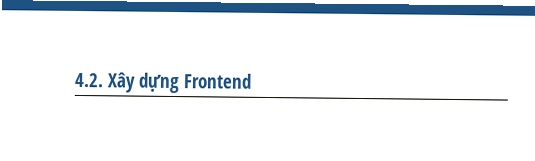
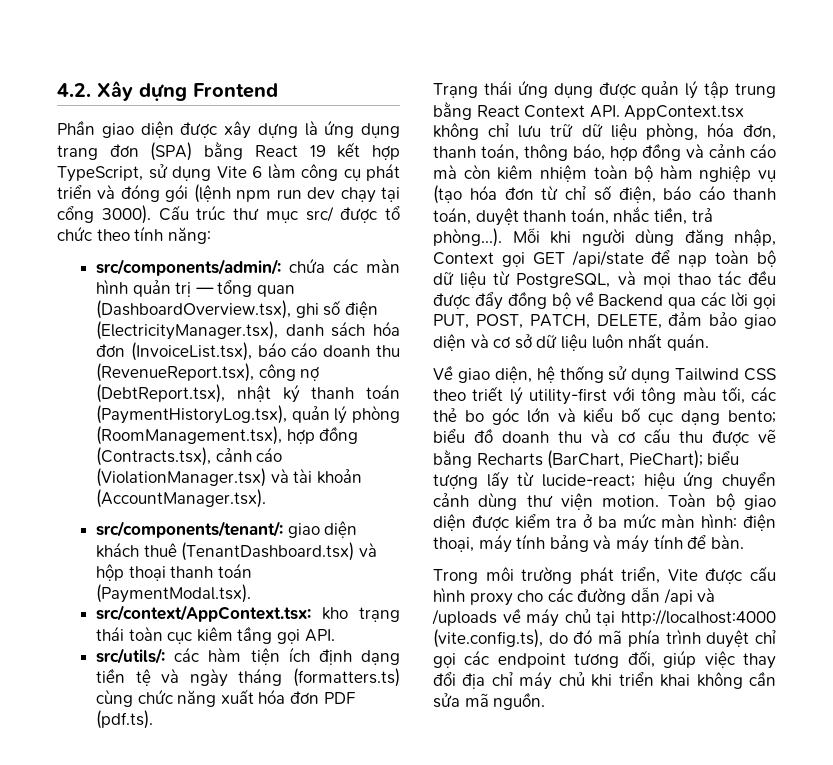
(253, 81) none -> [57,120,400,139] [57,141,401,161] [57,163,400,182] [57,184,401,203] [57,205,400,224] [57,226,211,244] [96,258,400,276] [96,279,295,297] [96,300,378,319] [96,321,401,340] [96,342,400,361] [96,363,320,382] [96,384,400,403] [96,405,401,424] [96,426,359,445] [96,447,283,466] [96,468,362,487] [96,489,267,508] [96,521,358,538] [96,542,377,561] [96,563,252,581] [96,584,252,603] [96,605,400,622] [96,626,335,644] [96,647,400,665] [96,668,400,687] [96,689,355,707] [96,710,154,729] [433,80,776,99] [433,101,745,120] [433,122,776,140] [433,143,776,161] [433,164,776,182] [433,185,776,204] [433,206,713,226] [433,228,776,247] [433,249,776,267] [433,270,776,288] [433,291,776,310] [433,312,776,329] [433,333,709,351] [433,365,776,383] [433,386,776,405] [433,407,776,425] [433,428,776,446] [433,449,740,469] [433,471,776,490] [433,492,776,510] [433,513,776,531] [433,534,744,553] [433,566,776,584] [433,587,716,606] [432,608,776,627] [433,629,776,648] [433,650,776,669] [433,671,776,690] [433,692,546,710] // Phần giao diện được xây dựng là ứng dụng trang đơn (SPA) bằng React 19 kết hợp TypeScript, sử dụng Vite 6 làm công cụ phát triển và đóng gói (lệnh npm run dev chạy tại cổng 3000). Cấu trúc thư mục src/ được tổ chức theo tính năng: // src/components/admin/: chứa các màn hình quản trị — tổng quan (DashboardOverview.tsx), ghi số điện (ElectricityManager.tsx), danh sách hóa đơn (InvoiceList.tsx), báo cáo doanh thu (RevenueReport.tsx), công nợ (DebtReport.tsx), nhật ký thanh toán (PaymentHistoryLog.tsx), quản lý phòng (RoomManagement.tsx), hợp đồng (Contracts.tsx), cảnh cáo (ViolationManager.tsx) và tài khoản (AccountManager.tsx). // src/components/tenant/: giao diện khách thuê (TenantDashboard.tsx) và hộp thoại thanh toán (PaymentModal.tsx). // src/context/AppContext.tsx: kho trạng thái toàn cục kiêm tầng gọi API. // src/utils/: các hàm tiện ích định dạng tiền tệ và ngày tháng (formatters.ts) cùng chức năng xuất hóa đơn PDF (pdf.ts). // Trạng thái ứng dụng được quản lý tập trung bằng React Context API. AppContext.tsx không chỉ lưu trữ dữ liệu phòng, hóa đơn, thanh toán, thông báo, hợp đồng và cảnh cáo mà còn kiêm nhiệm toàn bộ hàm nghiệp vụ (tạo hóa đơn từ chỉ số điện, báo cáo thanh toán, duyệt thanh toán, nhắc tiền, trả phòng...). Mỗi khi người dùng đăng nhập, Context gọi GET /api/state để nạp toàn bộ dữ liệu từ PostgreSQL, và mọi thao tác đều được đẩy đồng bộ về Backend qua các lời gọi PUT, POST, PATCH, DELETE, đảm bảo giao diện và cơ sở dữ liệu luôn nhất quán. // Về giao diện, hệ thống sử dụng Tailwind CSS theo triết lý utility-first với tông màu tối, các thẻ bo góc lớn và kiểu bố cục dạng bento; biểu đồ doanh thu và cơ cấu thu được vẽ bằng Recharts (BarChart, PieChart); biểu tượng lấy từ lucide-react; hiệu ứng chuyển cảnh dùng thư viện motion. Toàn bộ giao diện được kiểm tra ở ba mức màn hình: điện thoại, máy tính bảng và máy tính để bàn. // Trong môi trường phát triển, Vite được cấu hình proxy cho các đường dẫn /api và /uploads về máy chủ tại http://localhost:4000 (vite.config.ts), do đó mã phía trình duyệt chỉ gọi các endpoint tương đối, giúp việc thay đổi địa chỉ máy chủ khi triển khai không cần sửa mã nguồn.

